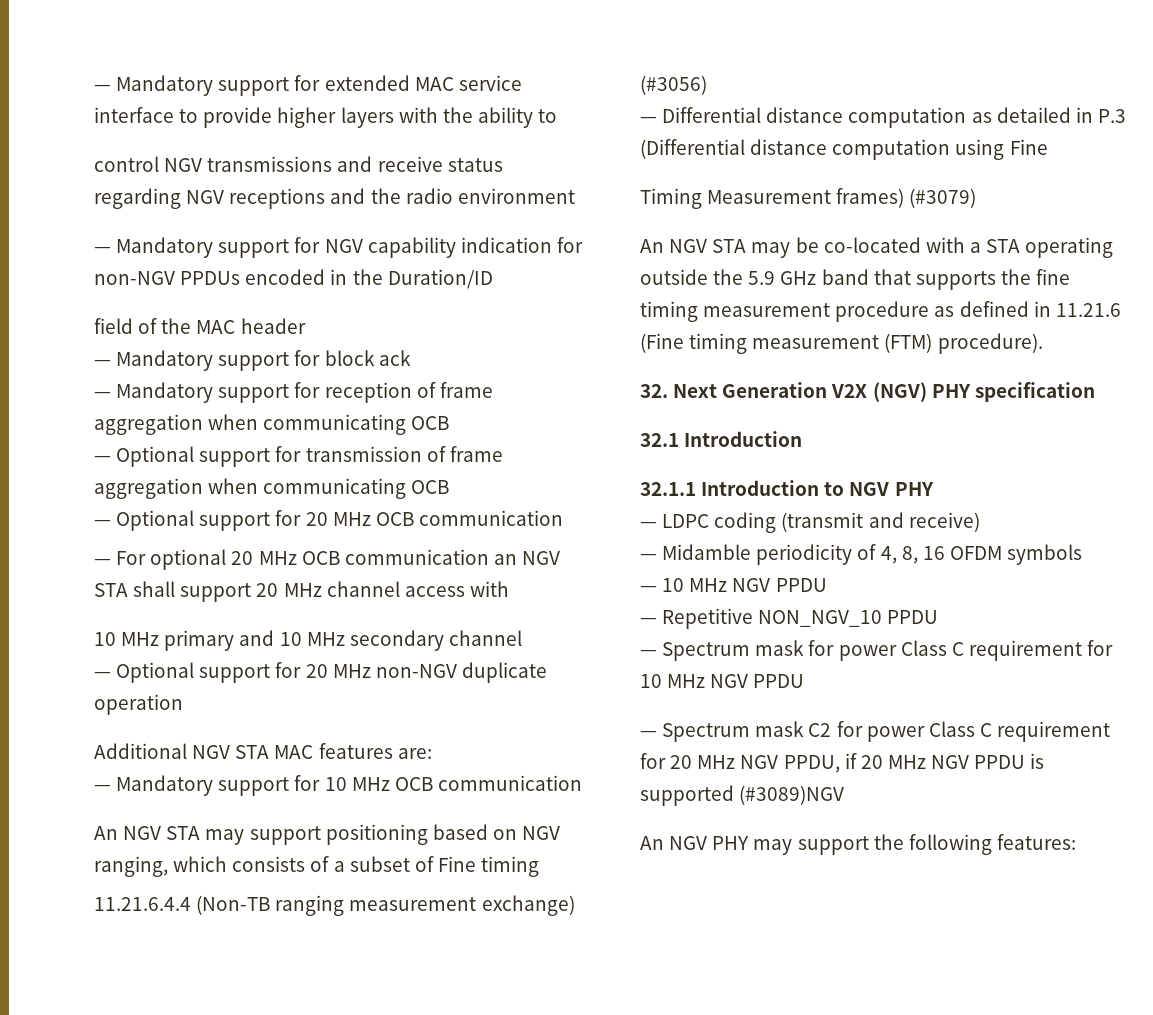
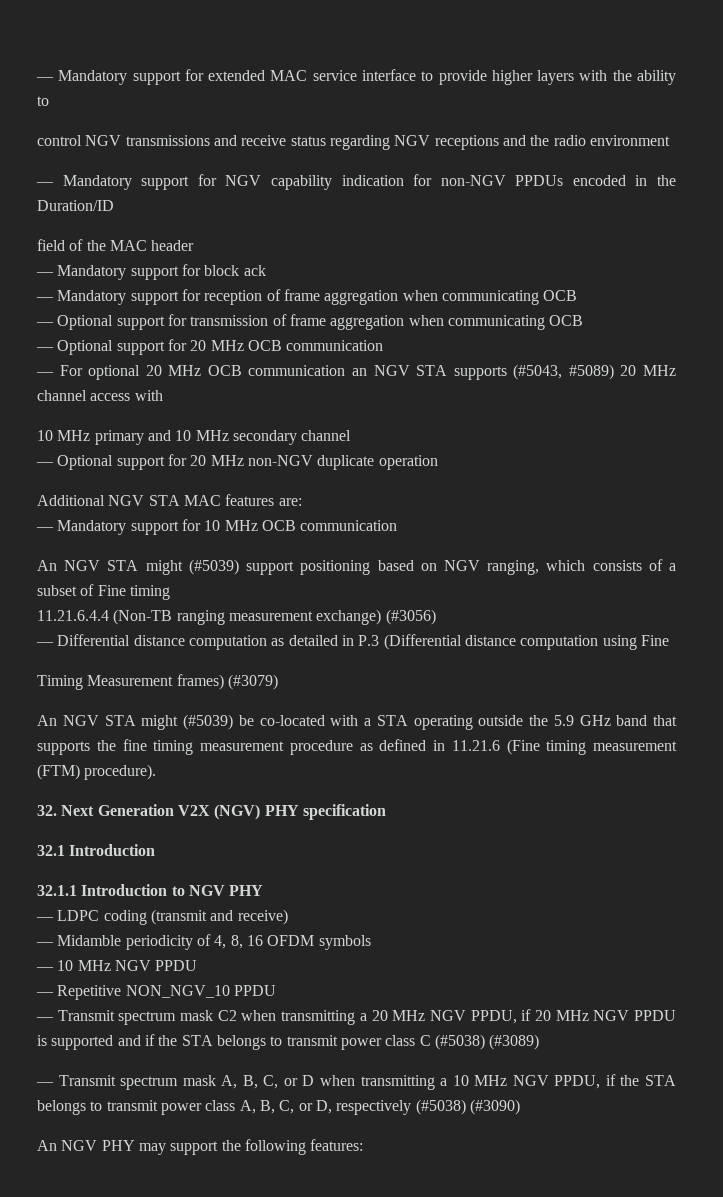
[133,581,252,602] shall support -> [453,364,614,380] supports (#5043, #5089)
[205,829,245,845] may -> [145,559,239,575] might (#5039)
[751,242,791,258] may -> [141,714,233,730] might (#5039)
[662,640,1114,661] [640,674,805,688] [640,721,1111,742] [640,753,666,769] Spectrum mask for power Class C requirement for 10 MHz NGV PPDU // — Spectrum mask C2 for power Class C requirement for -> [57,1010,367,1025] Transmit spectrum mask C2 when transmitting a
[739,785,845,805] (#3089)NGV -> [117,1034,540,1050] [36,1074,676,1090] [37,1099,520,1115] and if the STA belongs to transmit power class C (#5038) (#3089) // — Transmit spectrum mask A, B, C, or D when transmitting a 10 MHz NGV PPDU, if the STA belongs to transmit power class A, B, C, or D, respectively (#5038) (#3090)

